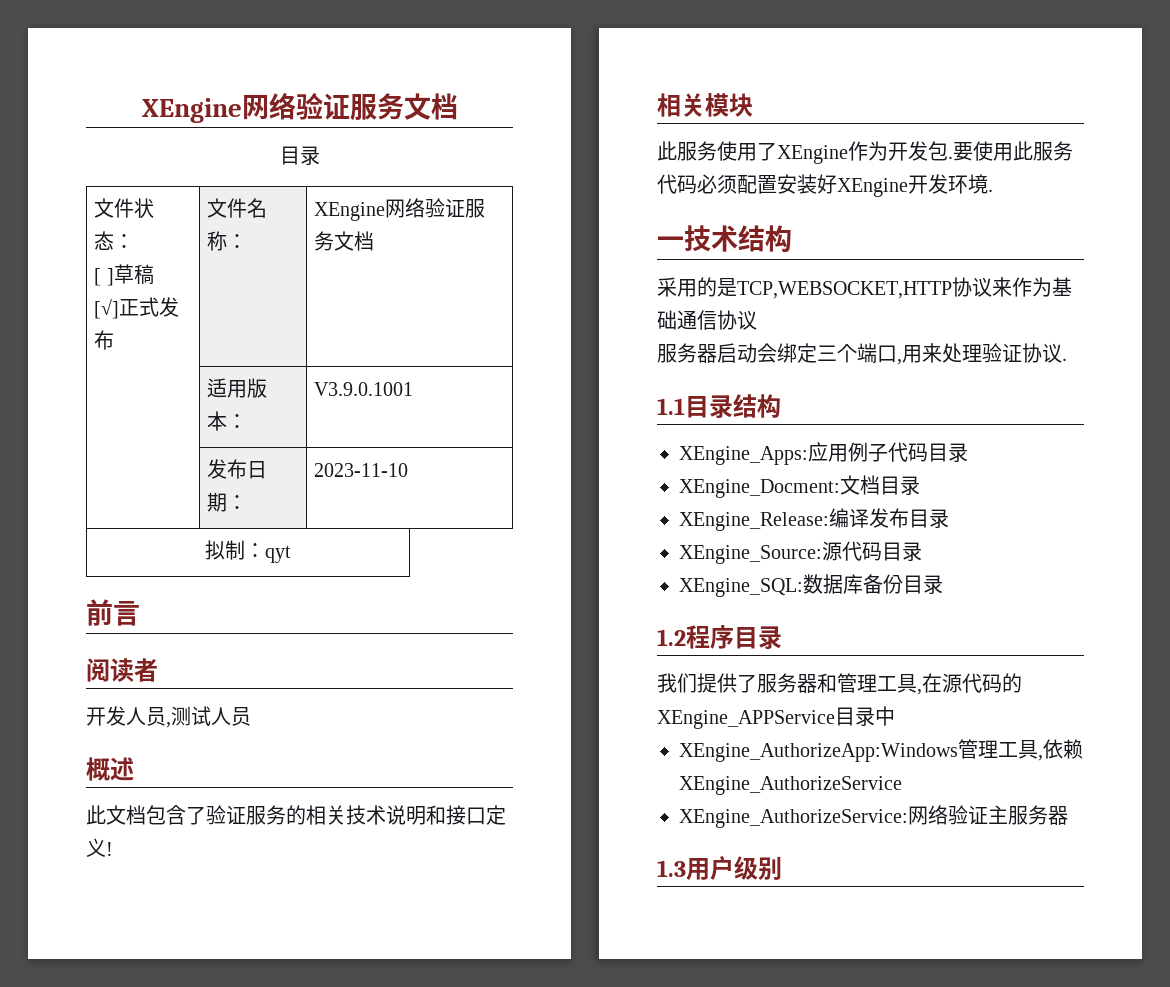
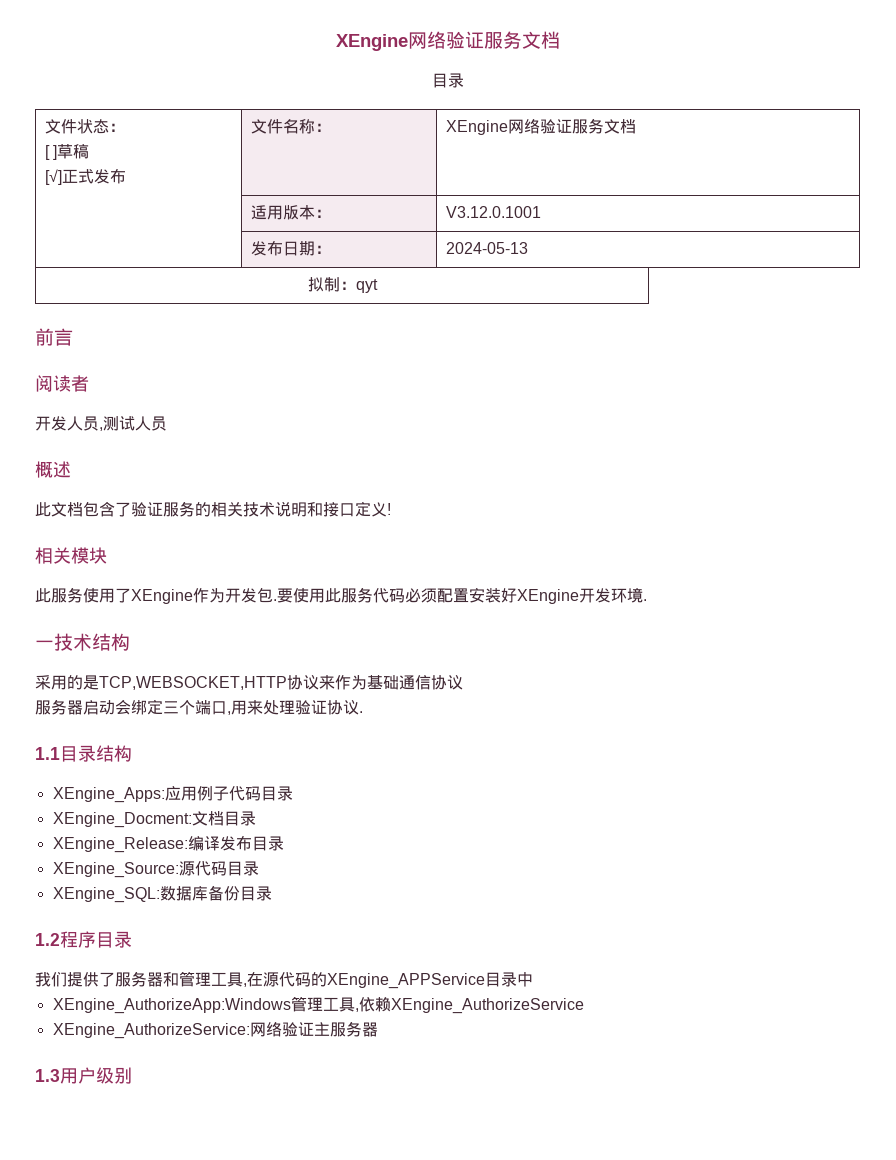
[314,382,414,396] V3.9.0.1001 -> [446,206,542,218] V3.12.0.1001
[314,463,409,477] 2023-11-10 -> [446,242,529,254] 2024-05-13

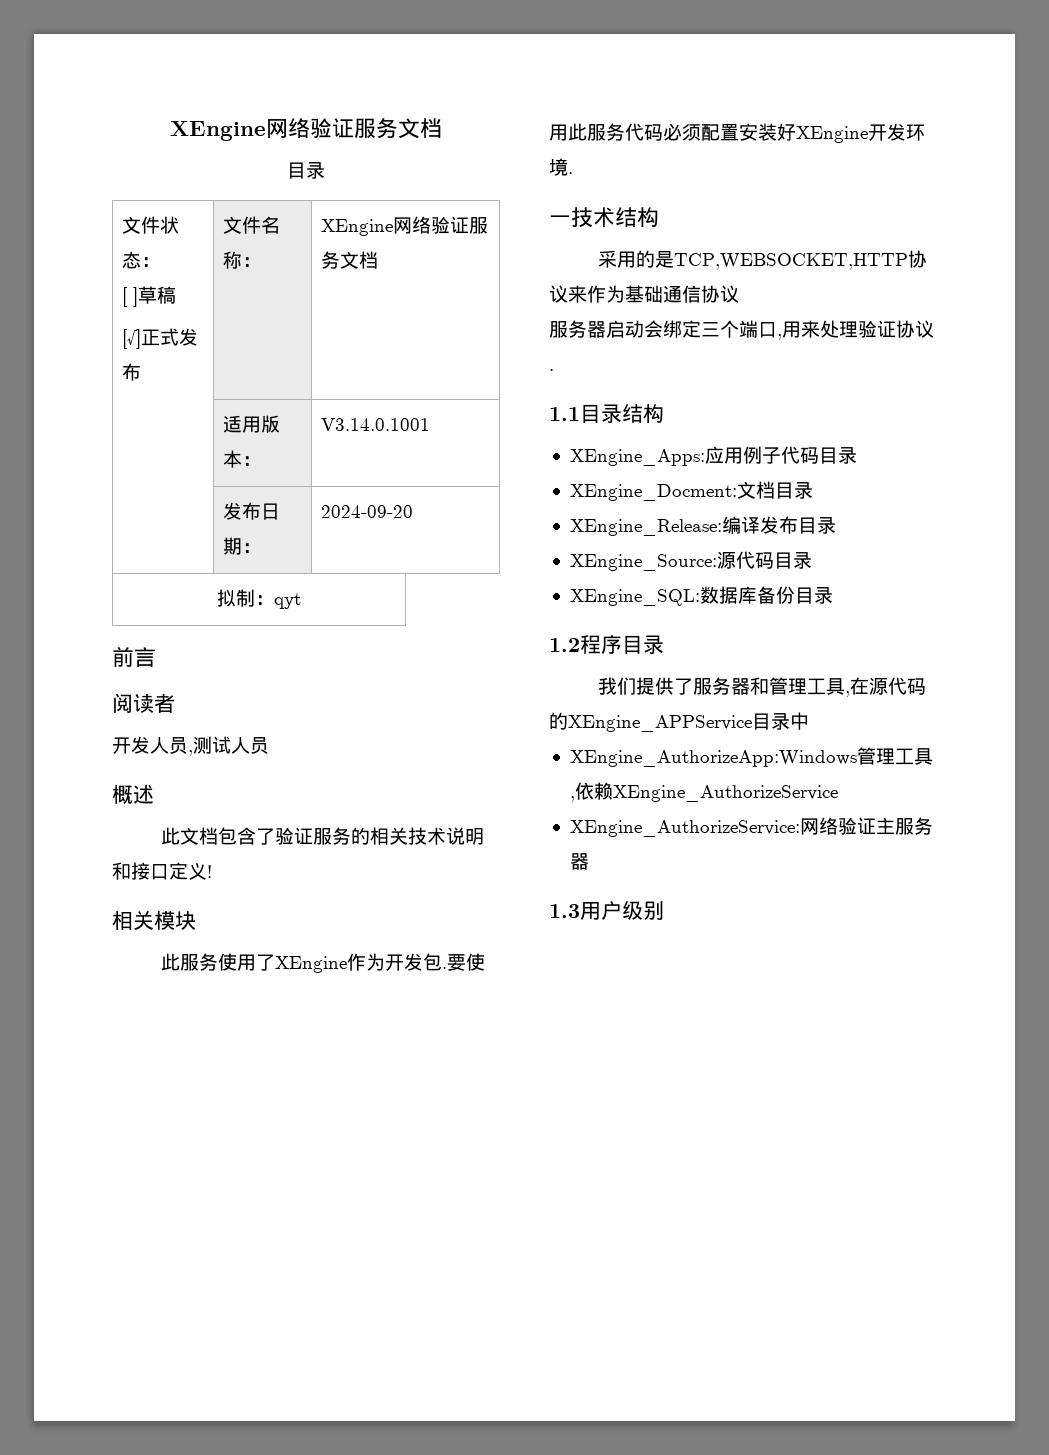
[446,206,542,218] V3.12.0.1001 -> [321,418,431,431] V3.14.0.1001
[446,242,529,254] 2024-05-13 -> [321,505,414,518] 2024-09-20

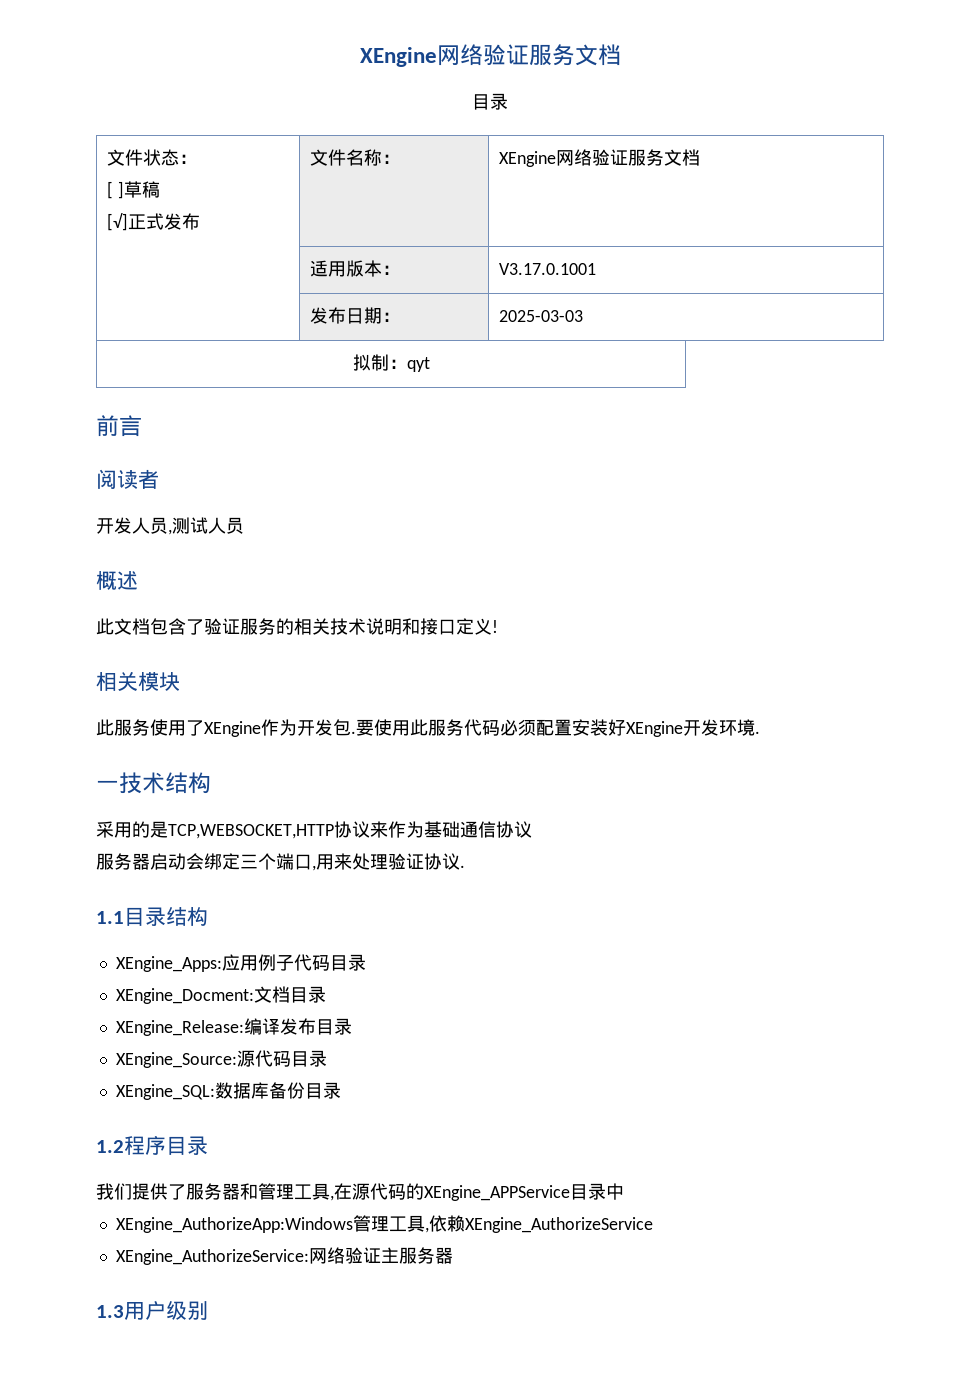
[321,418,431,431] V3.14.0.1001 -> [499,263,597,275] V3.17.0.1001
[321,505,414,518] 2024-09-20 -> [499,310,584,322] 2025-03-03

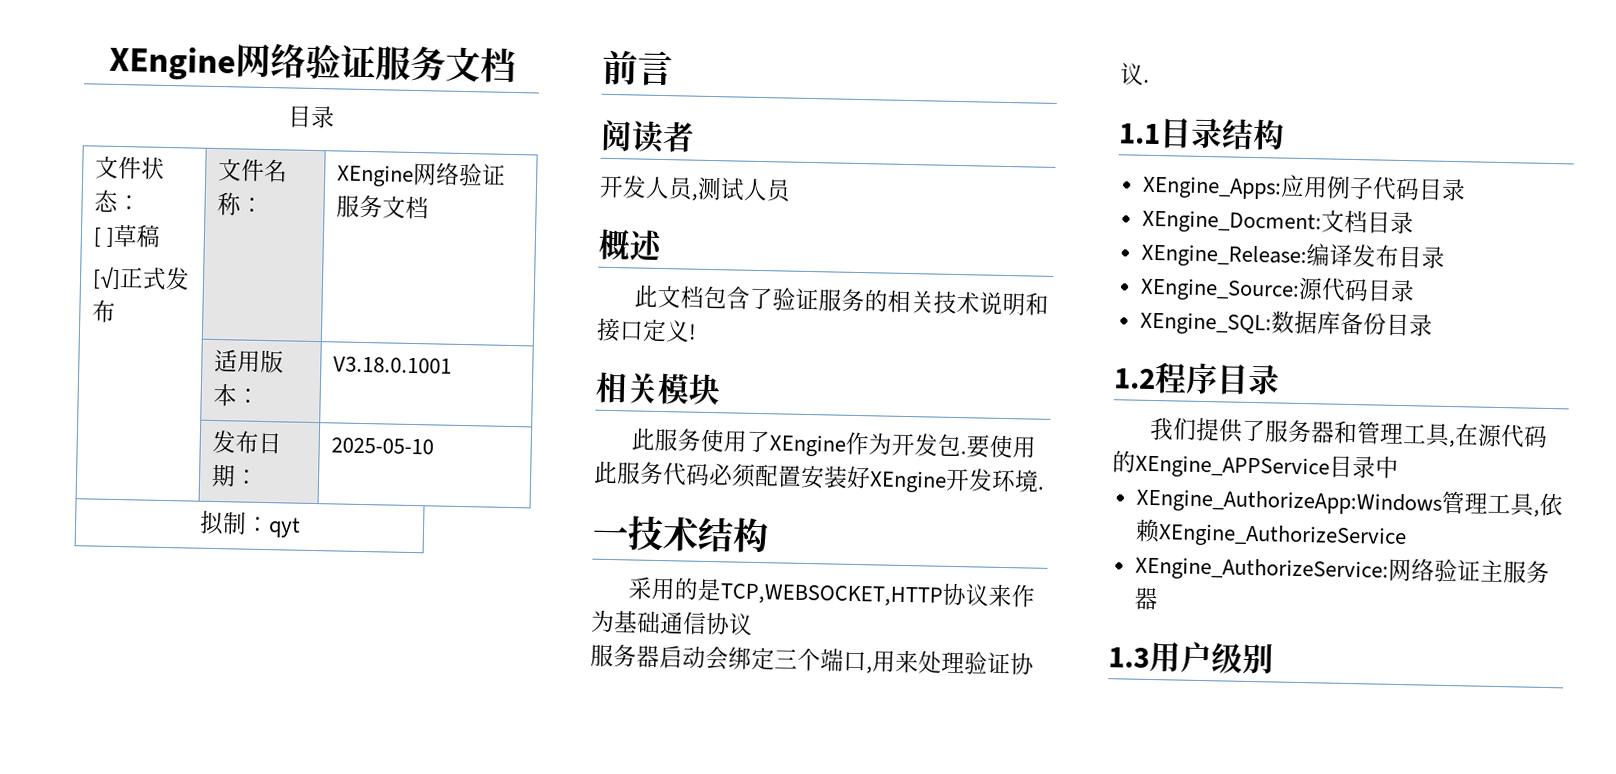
[499,263,597,275] V3.17.0.1001 -> [332,356,452,374] V3.18.0.1001
[499,310,584,322] 2025-03-03 -> [330,437,434,455] 2025-05-10

